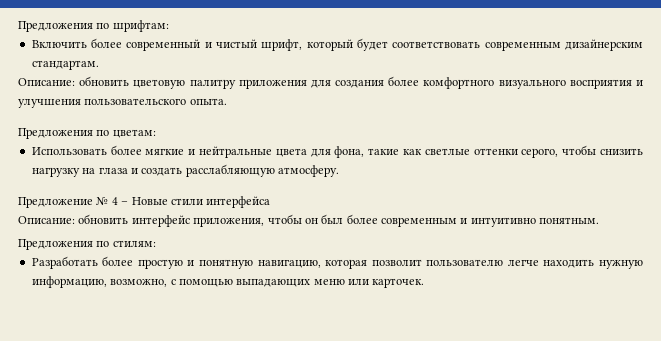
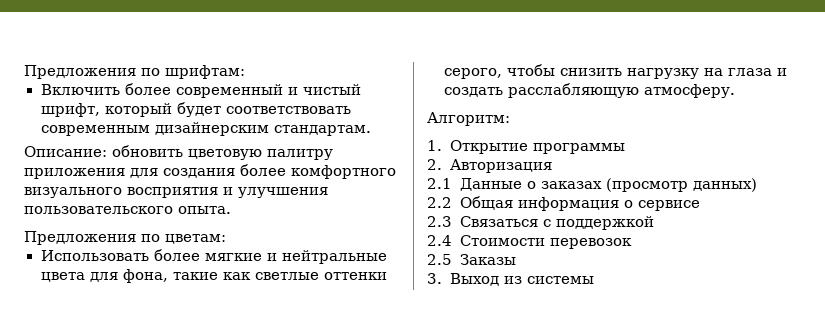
[18,196,271,208] [18,214,600,227] [18,239,156,250] [31,256,643,269] [31,276,425,288] Предложение № 4 – Новые стили интерфейса // Описание: обновить интерфейс приложения, чтобы он был более современным и интуитивно понятным. // Предложения по стилям: // Разработать более простую и понятную навигацию, которая позволит пользователю легче находить нужную информацию, возможно, с помощью выпадающих меню или карточек. -> [427,112,510,126] [427,140,625,154] [427,159,552,173] [427,178,757,192] [427,196,700,211] [427,216,654,230] [427,235,632,249] [427,254,516,265] [427,273,594,286] Алгоритм: // 1. Открытие программы // 2. Авторизация // 2.1 Данные о заказах (просмотр данных) // 2.2 Общая информация о сервисе // 2.3 Связаться с поддержкой // 2.4 Стоимости перевозок // 2.5 Заказы // 3. Выход из системы

